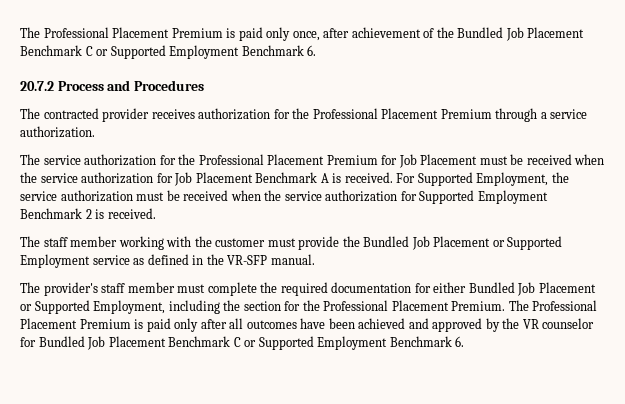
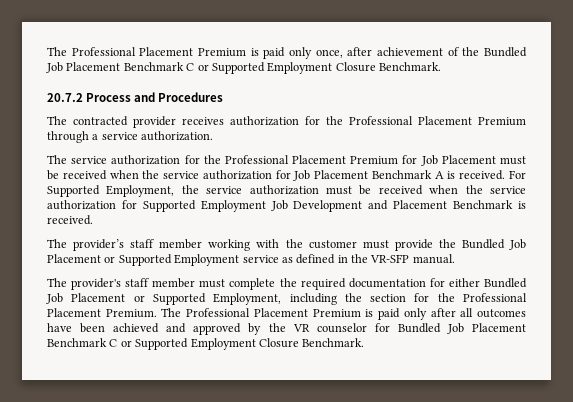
[241,45,317,56] Benchmark 6. -> [335,62,441,72] Closure Benchmark.
[20,208,92,219] Benchmark 2 -> [270,200,514,212] Job Development and Placement Benchmark
(40, 241) none -> [73,239,125,251] provider’s
[389,336,465,347] Benchmark 6. -> [258,338,365,348] Closure Benchmark.

